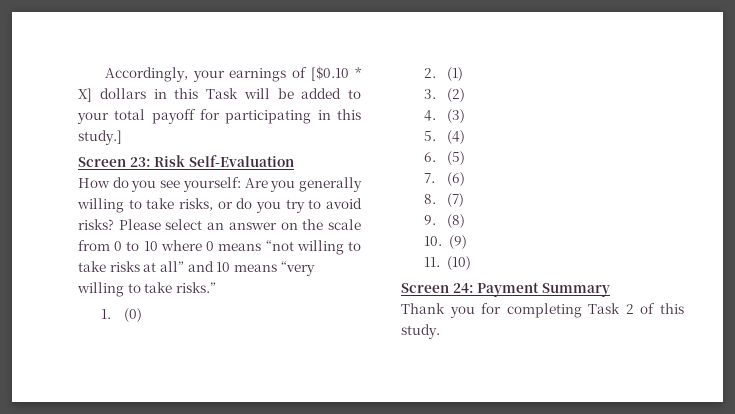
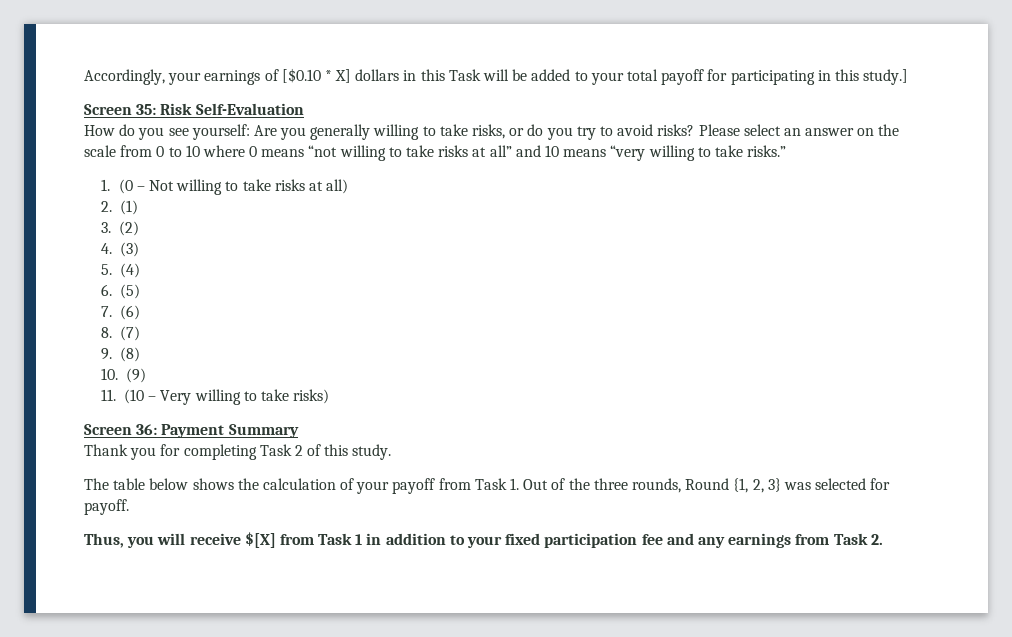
[129,157,151,167] 23: -> [136,104,157,115] 35:
[124,308,143,322] (0) -> [118,179,349,195] (0 – Not willing to take risks at all)
[447,256,472,270] [401,283,474,293] (10) // Screen 24: -> [124,389,330,405] [84,424,158,435] (10 – Very willing to take risks) // Screen 36:
(440, 331) none -> [84,478,891,494] [84,499,129,515] [84,532,883,548] // The table below shows the calculation of your payoff from Task 1. Out of the three rounds, Round {1, 2, 3} was selected for payoff. // Thus, you will receive $[X] from Task 1 in addition to your fixed participation fee and any earnings from Task 2.

